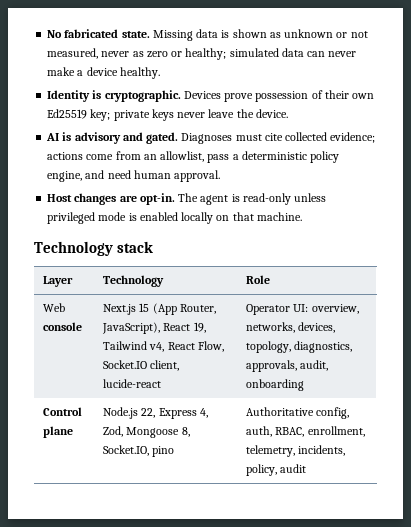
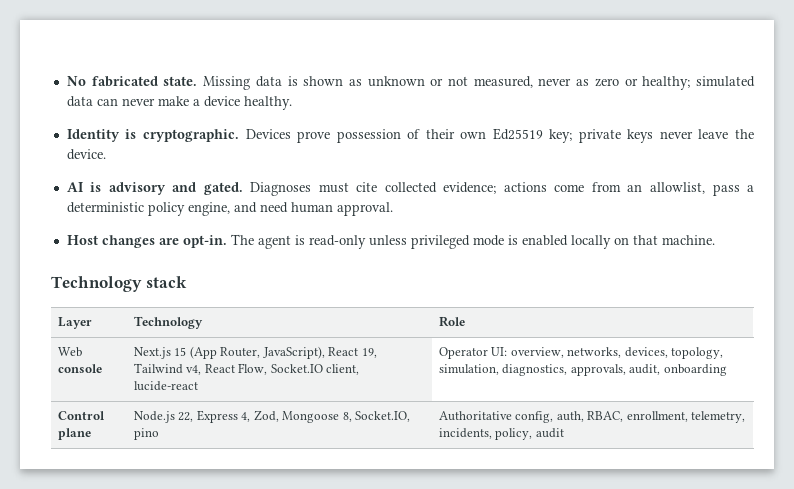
(292, 347) none -> [438,364,499,375] simulation,

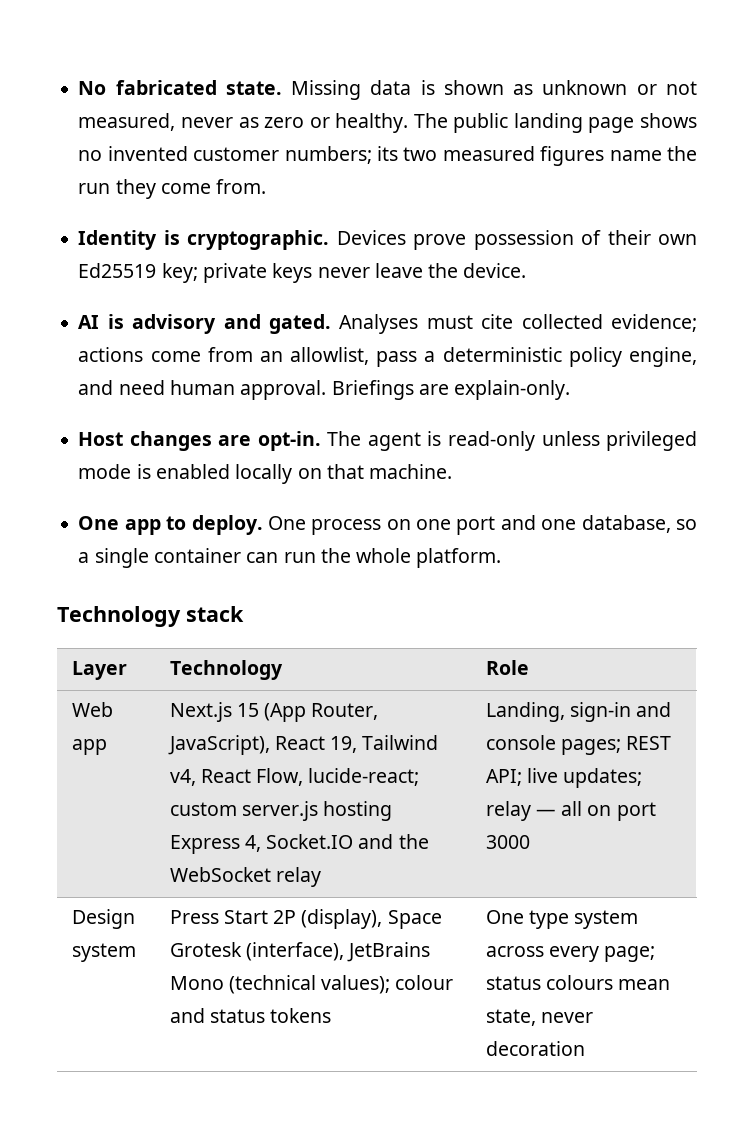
[642,76,756,90] [66,96,292,110] healthy; simulated data can never make a device healthy. -> [335,113,697,133] [78,146,697,166] [78,179,267,199] healthy. The public landing page shows no invented customer numbers; its two measured figures name the run they come from.
[250,182,312,196] Diagnoses -> [339,314,419,334] Analyses
(393, 209) none -> [331,380,571,400] Briefings are explain-only.
(715, 240) none -> [78,515,697,535] [78,548,502,568] // One app to deploy. One process on one port and one database, so a single container can run the whole platform.
[57,364,102,373] console -> [71,739,107,755] app
[270,364,360,375] [133,381,198,391] [438,347,724,359] [438,364,727,376] [57,411,105,420] [57,428,91,440] [133,410,411,423] [133,428,159,440] [438,411,746,423] [438,428,564,440] Socket.IO client, lucide-react | Operator UI: overview, networks, devices, topology, simulation, diagnostics, approvals, audit, onboarding // Control plane | Node.js 22, Express 4, Zod, Mongoose 8, Socket.IO, pino | Authoritative config, auth, RBAC, enrollment, telemetry, incidents, policy, audit -> [308,768,420,786] [169,801,393,821] [169,834,429,854] [169,867,321,887] [485,702,672,722] [485,735,672,755] [485,768,643,788] [485,801,656,821] [485,835,530,849] [71,909,135,929] [71,943,136,962] [169,909,442,929] [169,942,431,962] [169,975,454,994] [169,1008,332,1023] [485,910,639,929] [485,946,656,962] [485,975,671,990] [485,1009,593,1026] [485,1041,585,1056] lucide-react; custom server.js hosting Express 4, Socket.IO and the WebSocket relay | Landing, sign-in and console pages; REST API; live updates; relay — all on port 3000 // Design system | Press Start 2P (display), Space Grotesk (interface), JetBrains Mono (technical values); colour and status tokens | One type system across every page; status colours mean state, never decoration

